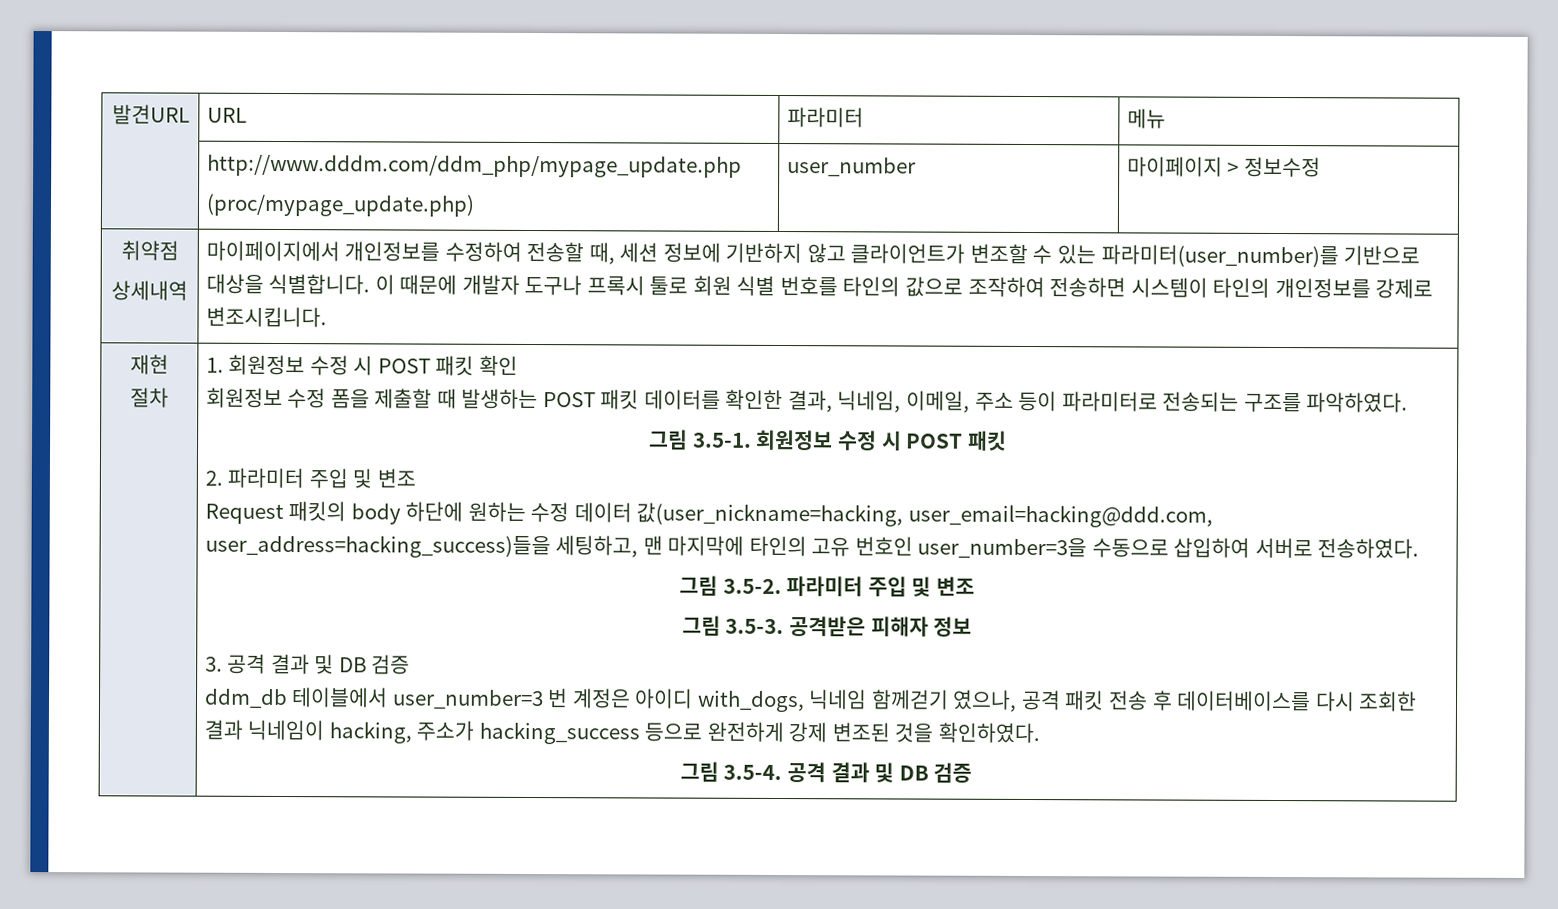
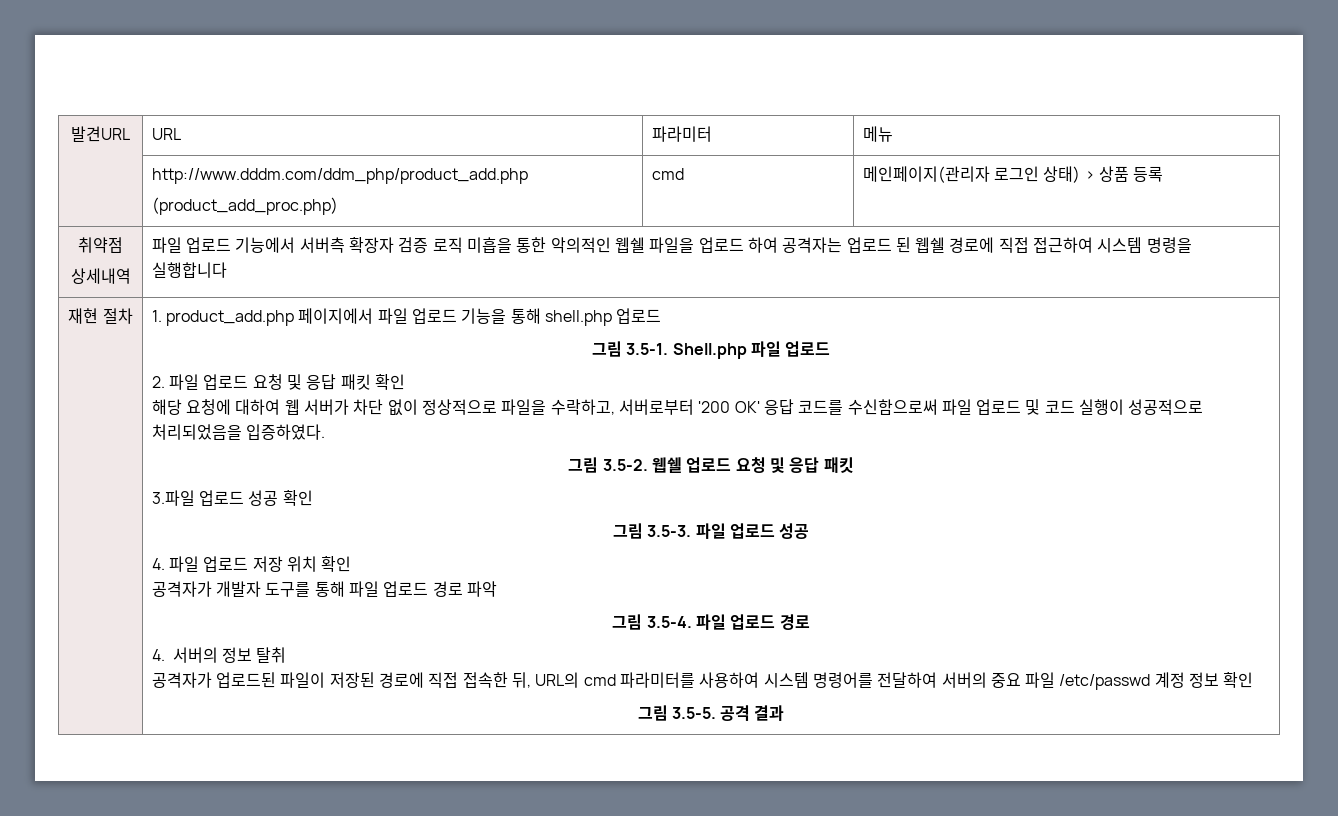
[206,154,742,178] [205,193,475,217] [786,157,916,177] [1126,156,1321,178] [120,240,179,261] [111,280,188,301] [205,240,1421,268] [205,273,1434,299] [205,306,327,328] [130,354,169,375] [130,387,169,408] [205,354,518,376] [205,387,1409,413] [649,429,1007,451] [204,467,416,489] [204,501,1213,528] [204,534,1420,559] [679,575,975,597] [681,615,973,637] [204,653,411,675] [203,687,1418,713] [203,719,1040,745] [679,761,973,783] http://www.dddm.com/ddm_php/mypage_update.php // (proc/mypage_update.php) | user_number | 마이페이지 > 정보수정 // 취약점 // 상세내역 | 마이페이지에서 개인정보를 수정하여 전송할 때, 세션 정보에 기반하지 않고 클라이언트가 변조할 수 있는 파라미터(user_number)를 기반으로 대상을 식별합니다. 이 때문에 개발자 도구나 프록시 툴로 회원 식별 번호를 타인의 값으로 조작하여 전송하면 시스템이 타인의 개인정보를 강제로 변조시킵니다. // 재현 절차 | 1. 회원정보 수정 시 POST 패킷 확인 // 회원정보 수정 폼을 제출할 때 발생하는 POST 패킷 데이터를 확인한 결과, 닉네임, 이메일, 주소 등이 파라미터로 전송되는 구조를 파악하였다. // 그림 3.5-1. 회원정보 수정 시 POST 패킷 // 2. 파라미터 주입 및 변조 // Request 패킷의 body 하단에 원하는 수정 데이터 값(user_nickname=hacking, user_email=hacking@ddd.com, user_address=hacking_success)들을 세팅하고, 맨 마지막에 타인의 고유 번호인 user_number=3을 수동으로 삽입하여 서버로 전송하였다. // 그림 3.5-2. 파라미터 주입 및 변조 // 그림 3.5-3. 공격받은 피해자 정보 // 3. 공격 결과 및 DB 검증 // ddm_db 테이블에서 user_number=3 번 계정은 아이디 with_dogs, 닉네임 함께걷기 였으나, 공격 패킷 전송 후 데이터베이스를 다시 조회한 결과 닉네임이 hacking, 주소가 hacking_success 등으로 완전하게 강제 변조된 것을 확인하였다. // 그림 3.5-4. 공격 결과 및 DB 검증 -> [151,168,528,184] [151,197,338,215] [651,168,684,180] [862,166,1164,183] [78,237,123,253] [70,268,131,284] [151,237,1192,253] [151,262,227,278] [68,308,133,324] [151,308,662,326] [591,341,831,359] [151,374,405,390] [151,399,1204,416] [151,424,326,440] [568,457,854,473] [151,490,313,506] [612,523,810,539] [151,556,352,572] [151,581,497,597] [612,614,810,630] [151,647,287,663] [151,672,1254,690] [637,705,785,721] http://www.dddm.com/ddm_php/product_add.php // (product_add_proc.php) | cmd | 메인페이지(관리자 로그인 상태) > 상품 등록 // 취약점 // 상세내역 | 파일 업로드 기능에서 서버측 확장자 검증 로직 미흡을 통한 악의적인 웹쉘 파일을 업로드 하여 공격자는 업로드 된 웹쉘 경로에 직접 접근하여 시스템 명령을 실행합니다 // 재현 절차 | 1. product_add.php 페이지에서 파일 업로드 기능을 통해 shell.php 업로드 // 그림 3.5-1. Shell.php 파일 업로드 // 2. 파일 업로드 요청 및 응답 패킷 확인 // 해당 요청에 대하여 웹 서버가 차단 없이 정상적으로 파일을 수락하고, 서버로부터 '200 OK' 응답 코드를 수신함으로써 파일 업로드 및 코드 실행이 성공적으로 처리되었음을 입증하였다. // 그림 3.5-2. 웹쉘 업로드 요청 및 응답 패킷 // 3.파일 업로드 성공 확인 // 그림 3.5-3. 파일 업로드 성공 // 4. 파일 업로드 저장 위치 확인 // 공격자가 개발자 도구를 통해 파일 업로드 경로 파악 // 그림 3.5-4. 파일 업로드 경로 // 4. 서버의 정보 탈취 // 공격자가 업로드된 파일이 저장된 경로에 직접 접속한 뒤, URL의 cmd 파라미터를 사용하여 시스템 명령어를 전달하여 서버의 중요 파일 /etc/passwd 계정 정보 확인 // 그림 3.5-5. 공격 결과

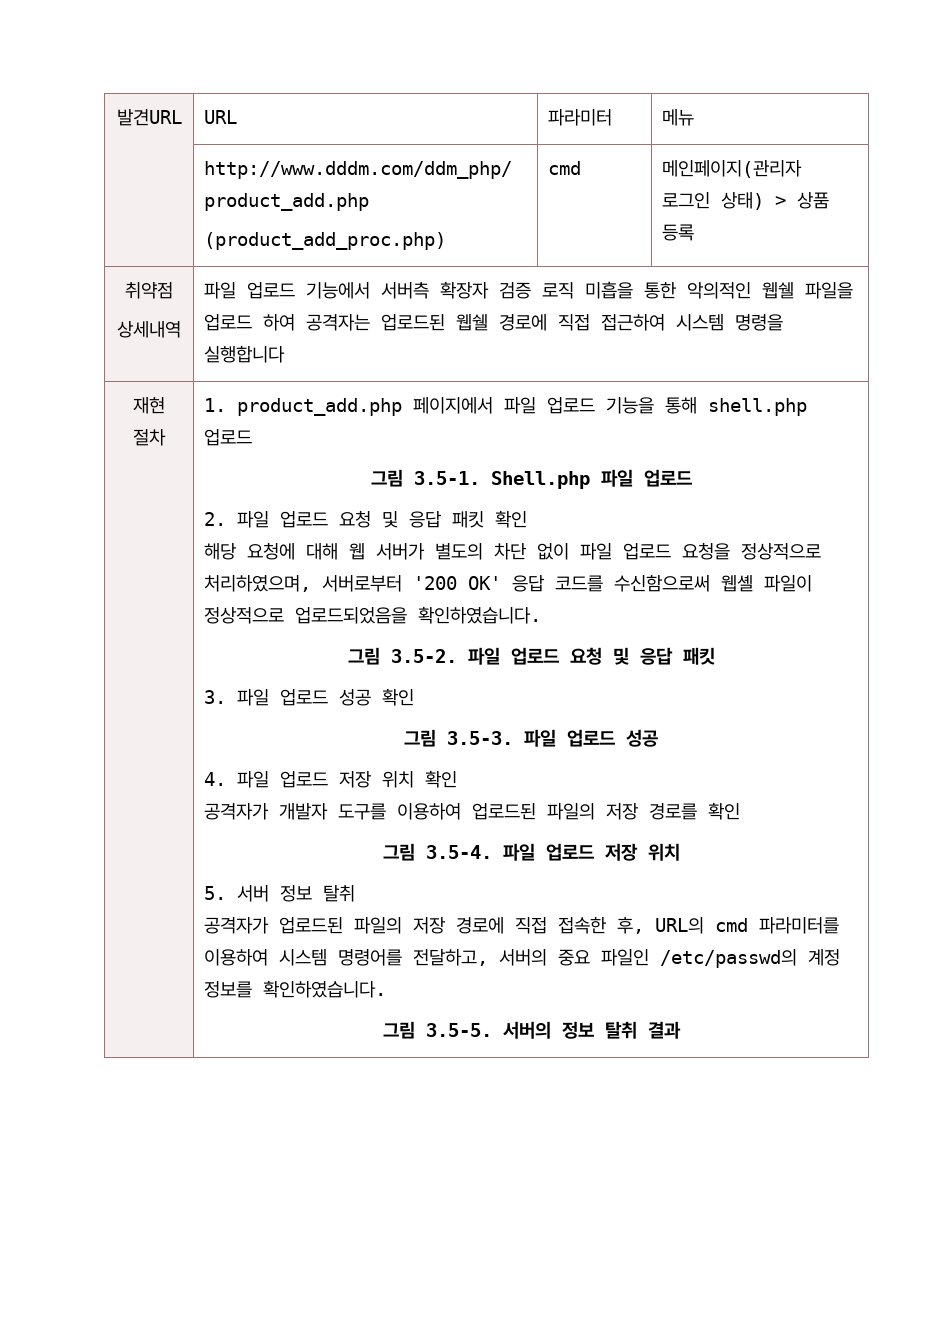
[846,237,911,253] 업로드 된 -> [381,314,446,331] 업로드된
[235,399,281,415] 대하여 -> [306,543,339,560] 대해
(349, 407) none -> [435,543,484,560] 별도의
[421,399,615,415] 정상적으로 파일을 수락하고, -> [580,542,822,560] [204,575,312,592] 파일 업로드 요청을 정상적으로 처리하였으며,
[941,399,1204,415] [151,424,326,440] 파일 업로드 및 코드 실행이 성공적으로 처리되었음을 입증하였다. -> [721,575,813,592] [204,606,542,624] 웹셸 파일이 정상적으로 업로드되었음을 확인하였습니다.
[652,457,683,473] 웹쉘 -> [467,647,500,665] 파일
[151,490,195,506] 3.파일 -> [204,689,270,706] 3. 파일
[314,581,497,597] 통해 파일 업로드 경로 파악 -> [397,802,741,820] 이용하여 업로드된 파일의 저장 경로를 확인
[779,614,810,630] [151,647,218,663] 경로 // 4. 서버의 -> [604,843,680,861] [204,885,270,902] 저장 위치 // 5. 서버
[280,672,375,688] 파일이 저장된 -> [354,917,447,934] 파일의 저장
[511,672,531,688] 뒤, -> [617,916,645,934] 후,
[699,672,760,688] 사용하여 -> [204,949,269,966] 이용하여
[877,672,938,688] 전달하여 -> [413,949,489,966] 전달하고,
[1025,672,1254,690] 파일 /etc/passwd 계정 정보 확인 -> [601,949,841,968] [204,980,387,998] 파일인 /etc/passwd의 계정 정보를 확인하였습니다.
[720,705,751,721] 공격 -> [502,1021,637,1039] 서버의 정보 탈취

